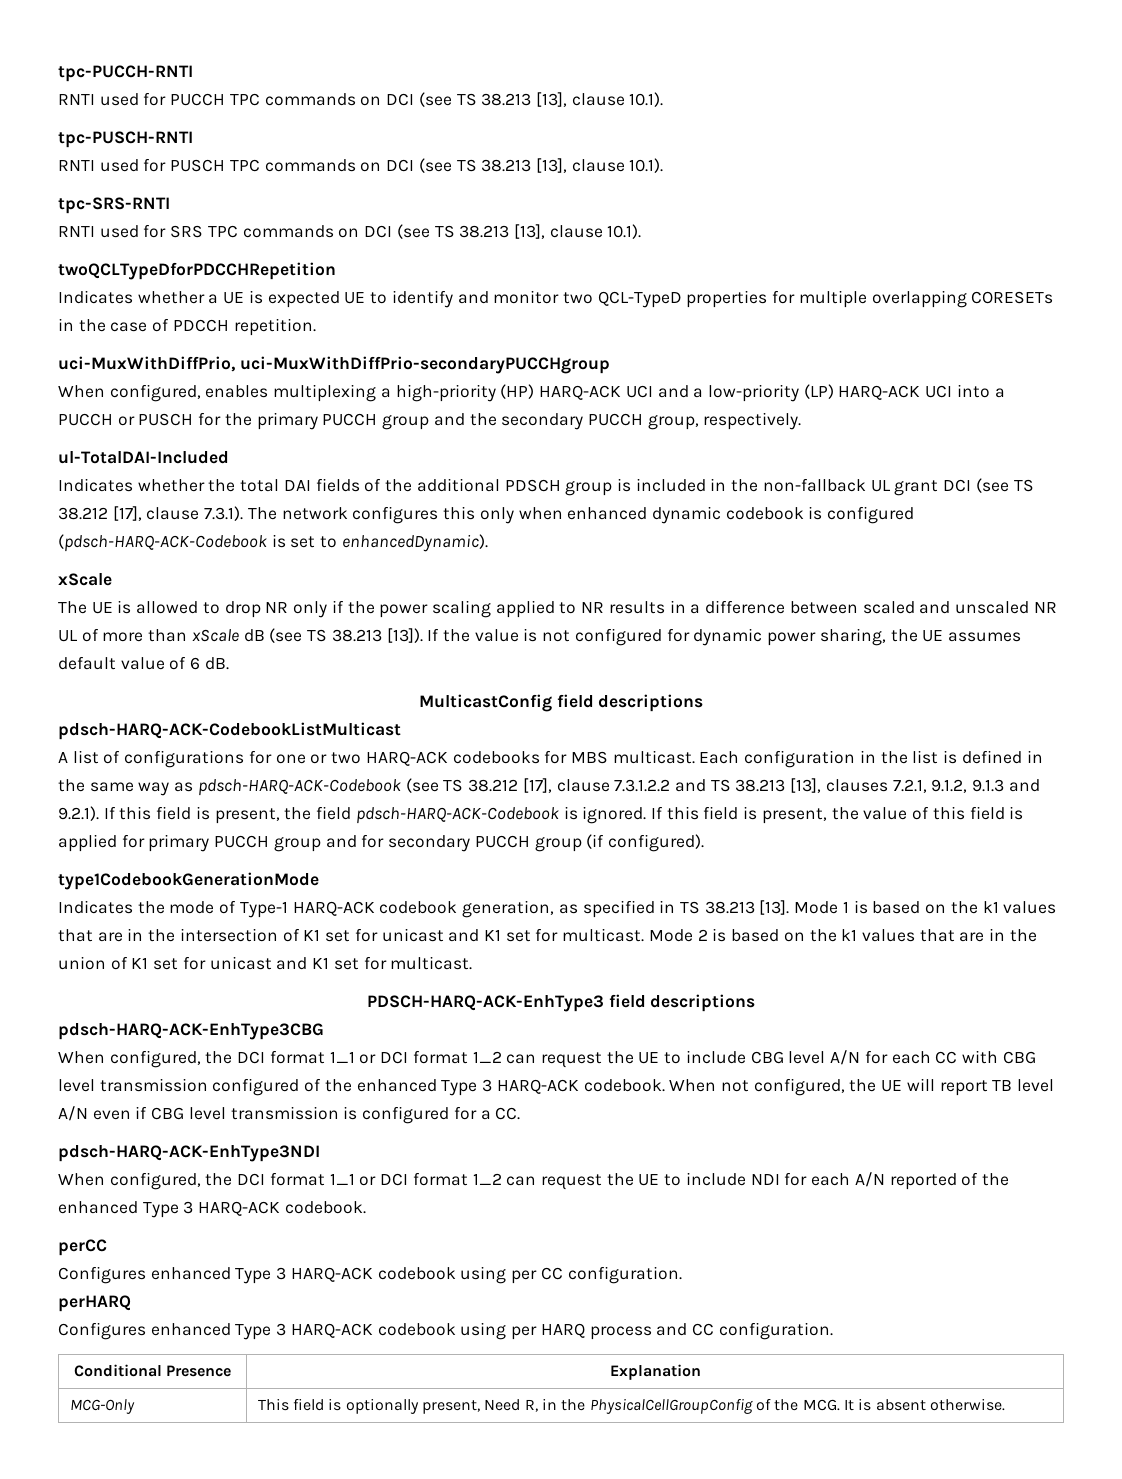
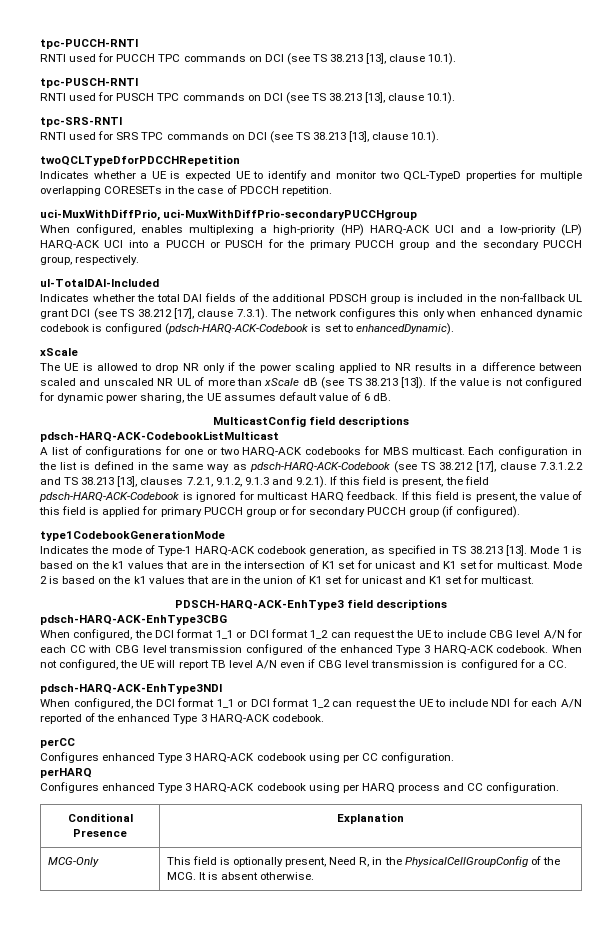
[582,806,647,824] ignored. -> [196,491,398,502] ignored for multicast HARQ feedback.
[325,835,357,848] and -> [278,508,289,515] or

